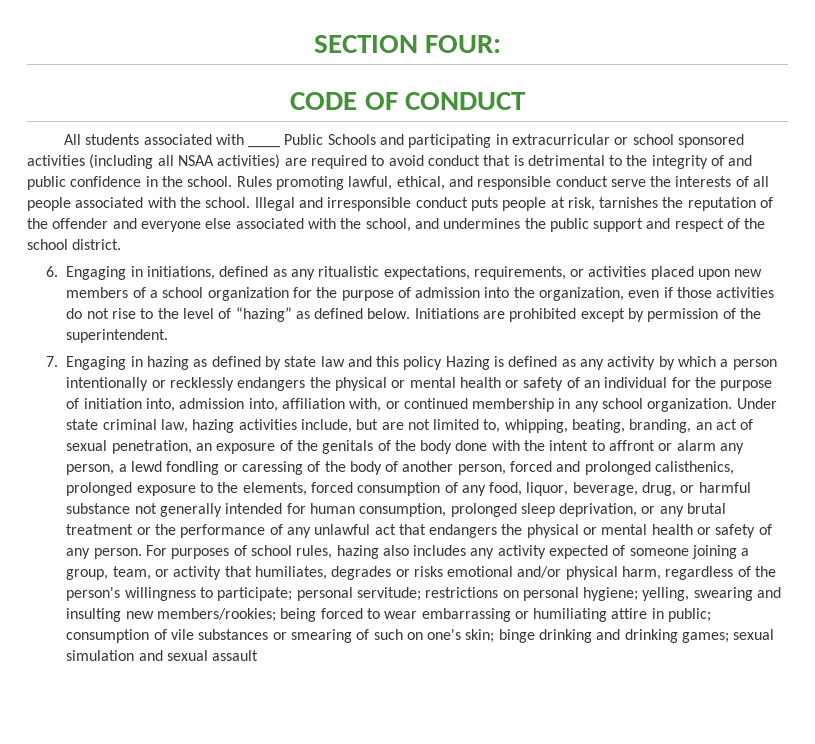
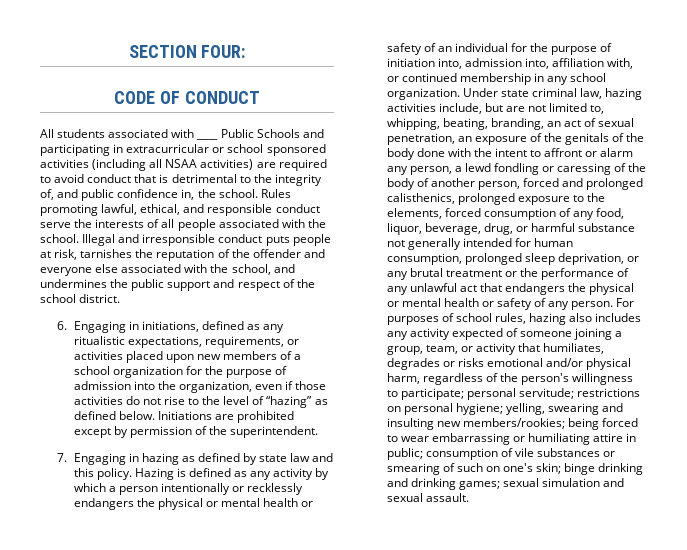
[711,155,725,166] of -> [40,189,54,200] of,
[145,176,158,187] in -> [181,189,195,200] in,
[403,356,443,370] policy -> [96,468,132,480] policy.
[212,650,259,661] assault -> [425,493,469,502] assault.

